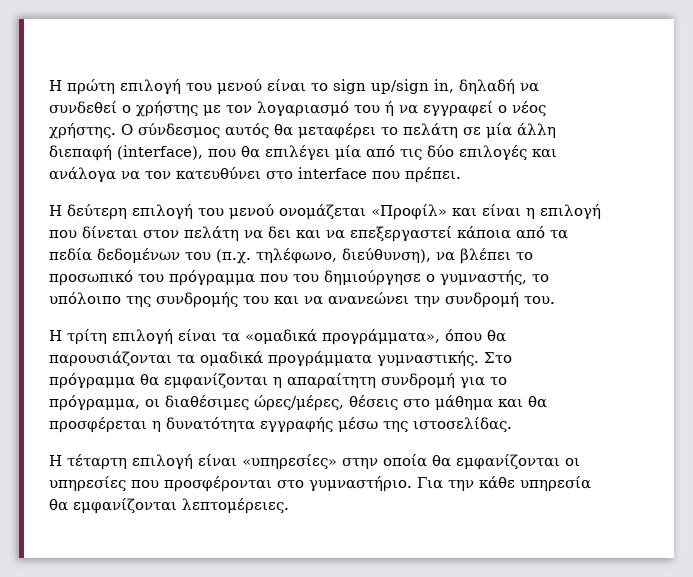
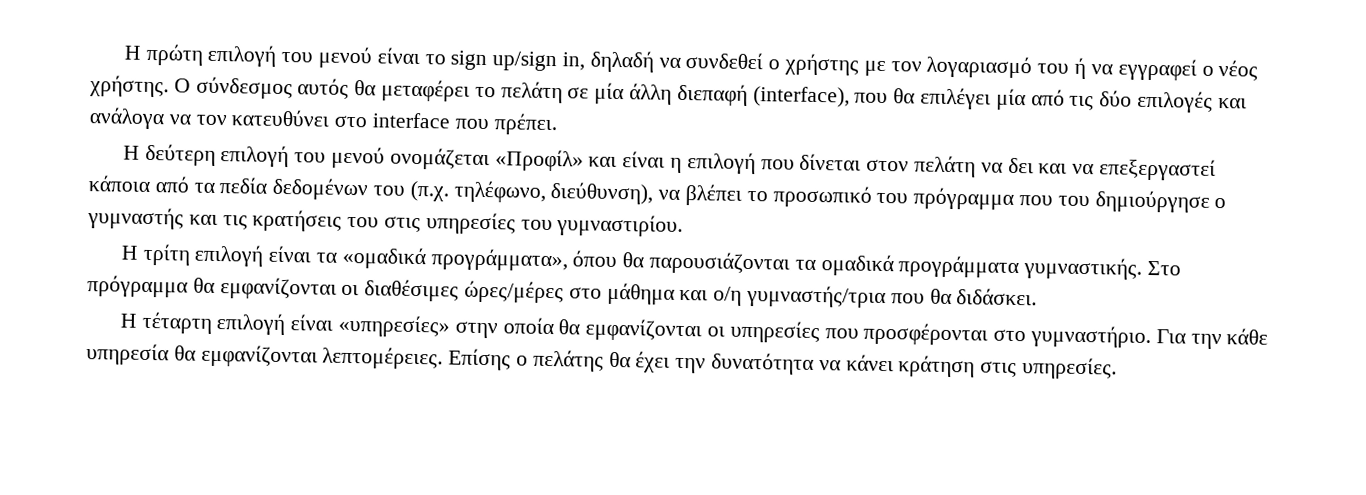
[440,270,549,286] [49,292,555,308] γυμναστής, το υπόλοιπο της συνδρομής του και να ανανεώνει την συνδρομή του. -> [87,207,684,238] γυμναστής και τις κρατήσεις του στις υπηρεσίες του γυμναστιρίου.
[273,373,507,389] [49,395,547,411] [49,417,512,433] η απαραίτητη συνδρομή για το πρόγραμμα, οι διαθέσιμες ώρες/μέρες, θέσεις στο μάθημα και θα προσφέρεται η δυνατότητα εγγραφής μέσω της ιστοσελίδας. -> [341,279,1038,309] οι διαθέσιμες ώρες/μέρες στο μάθημα και ο/η γυμναστής/τρια που θα διδάσκει.
(289, 506) none -> [448,348,1118,380] Επίσης ο πελάτης θα έχει την δυνατότητα να κάνει κράτηση στις υπηρεσίες.

